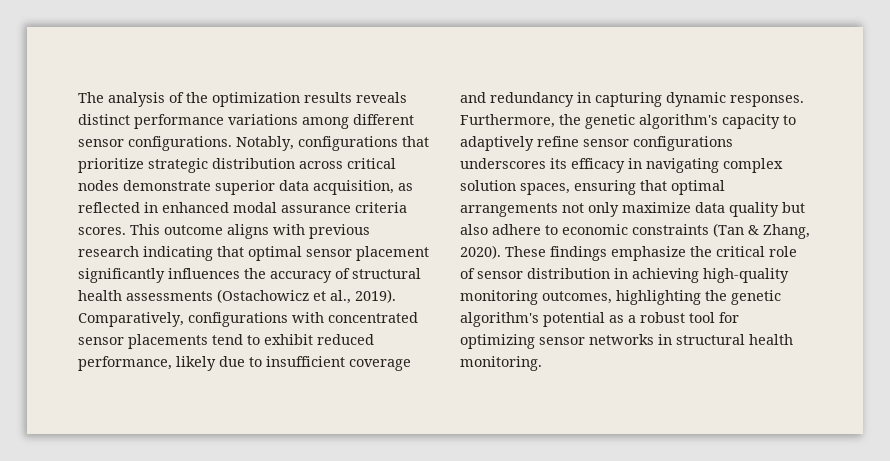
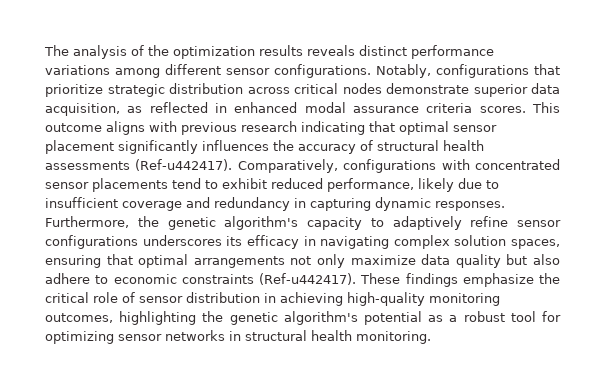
[217,289,396,304] (Ostachowicz et al., 2019). -> [135,159,233,171] (Ref-u442417).
[713,223,810,239] [460,245,501,259] (Tan & Zhang, 2020). -> [259,273,356,285] (Ref-u442417).

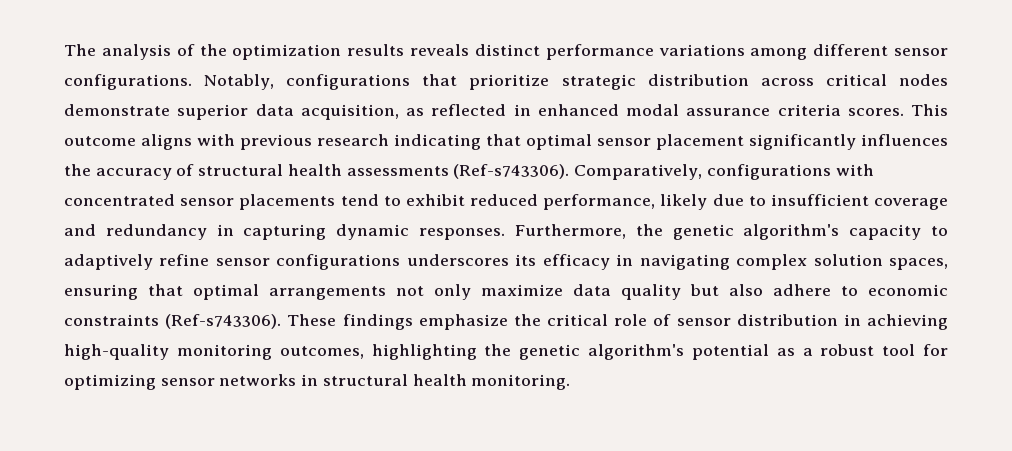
[135,159,233,171] (Ref-u442417). -> [453,164,570,179] (Ref-s743306).
[259,273,356,285] (Ref-u442417). -> [165,314,282,329] (Ref-s743306).

